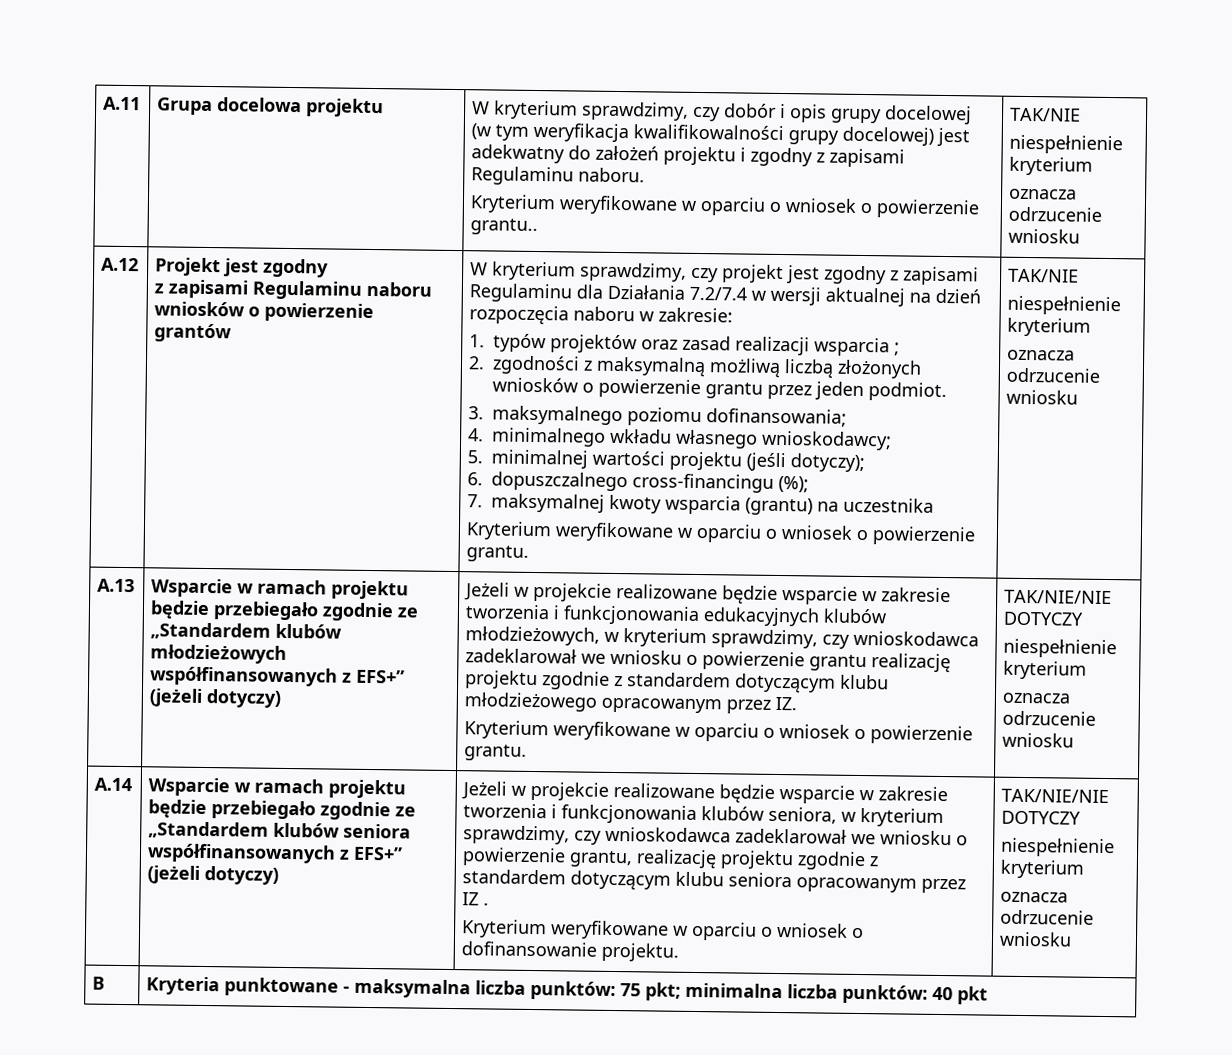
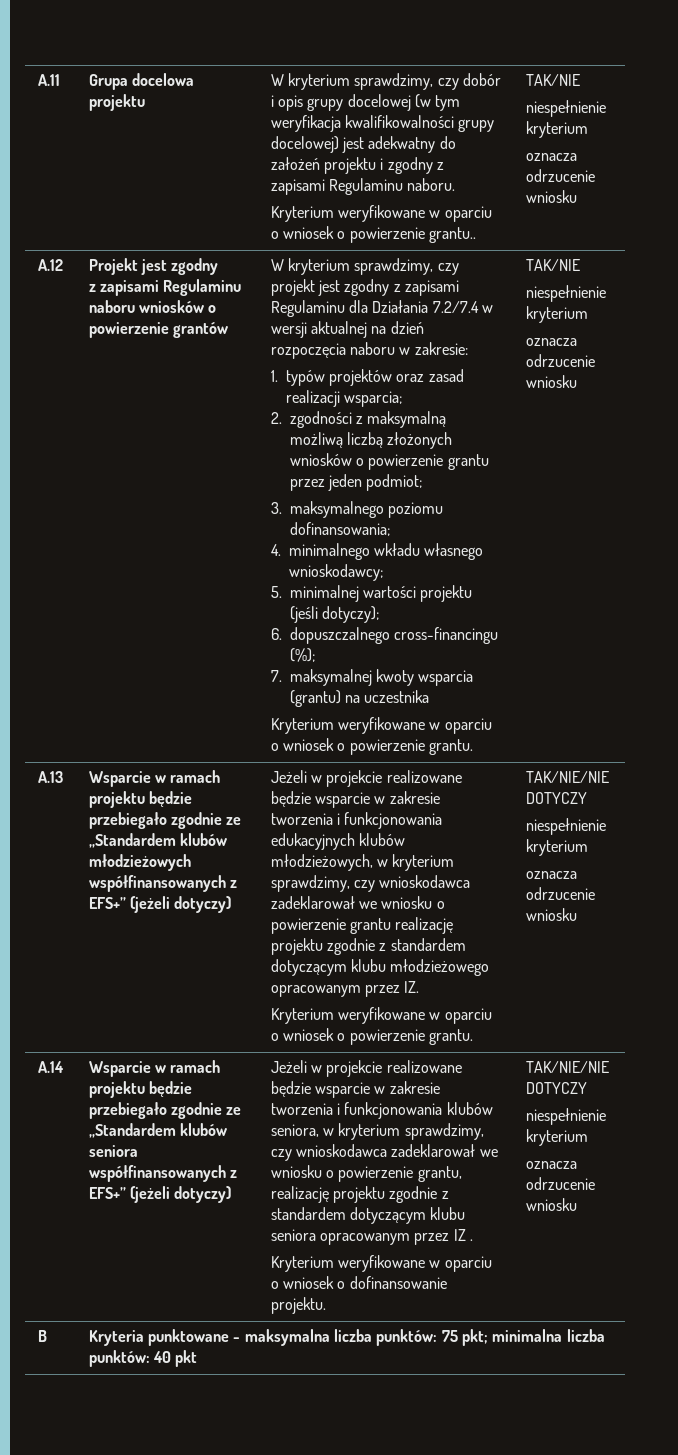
[814,337,901,357] wsparcia ; -> [344,391,403,407] wsparcia;
[868,382,948,402] podmiot. -> [366,474,423,491] podmiot;

